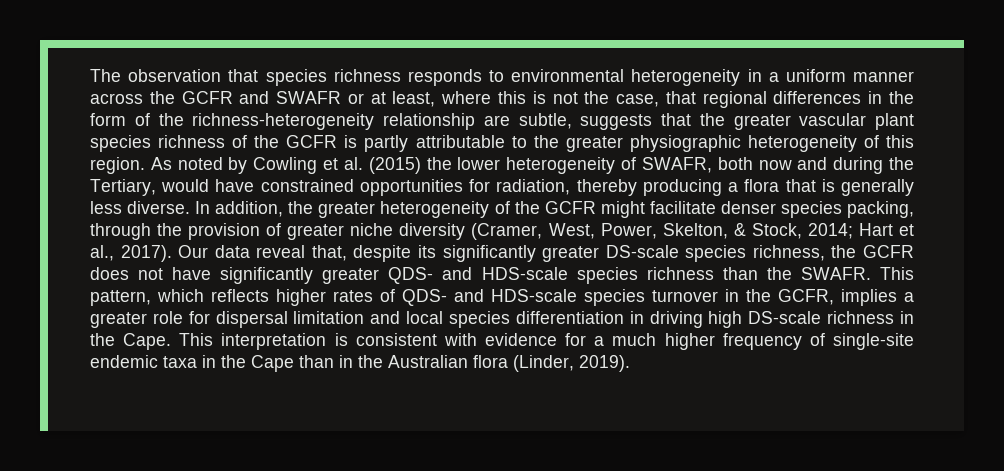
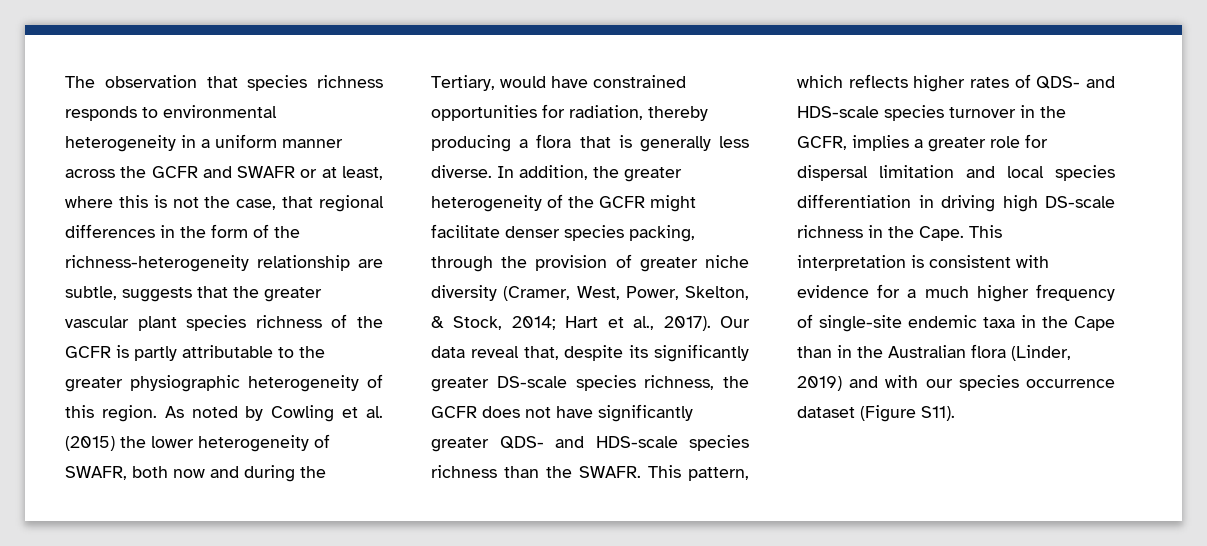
[579,355,630,372] 2019). -> [797,375,1115,391] [797,405,955,422] 2019) and with our species occurrence dataset (Figure S11).

